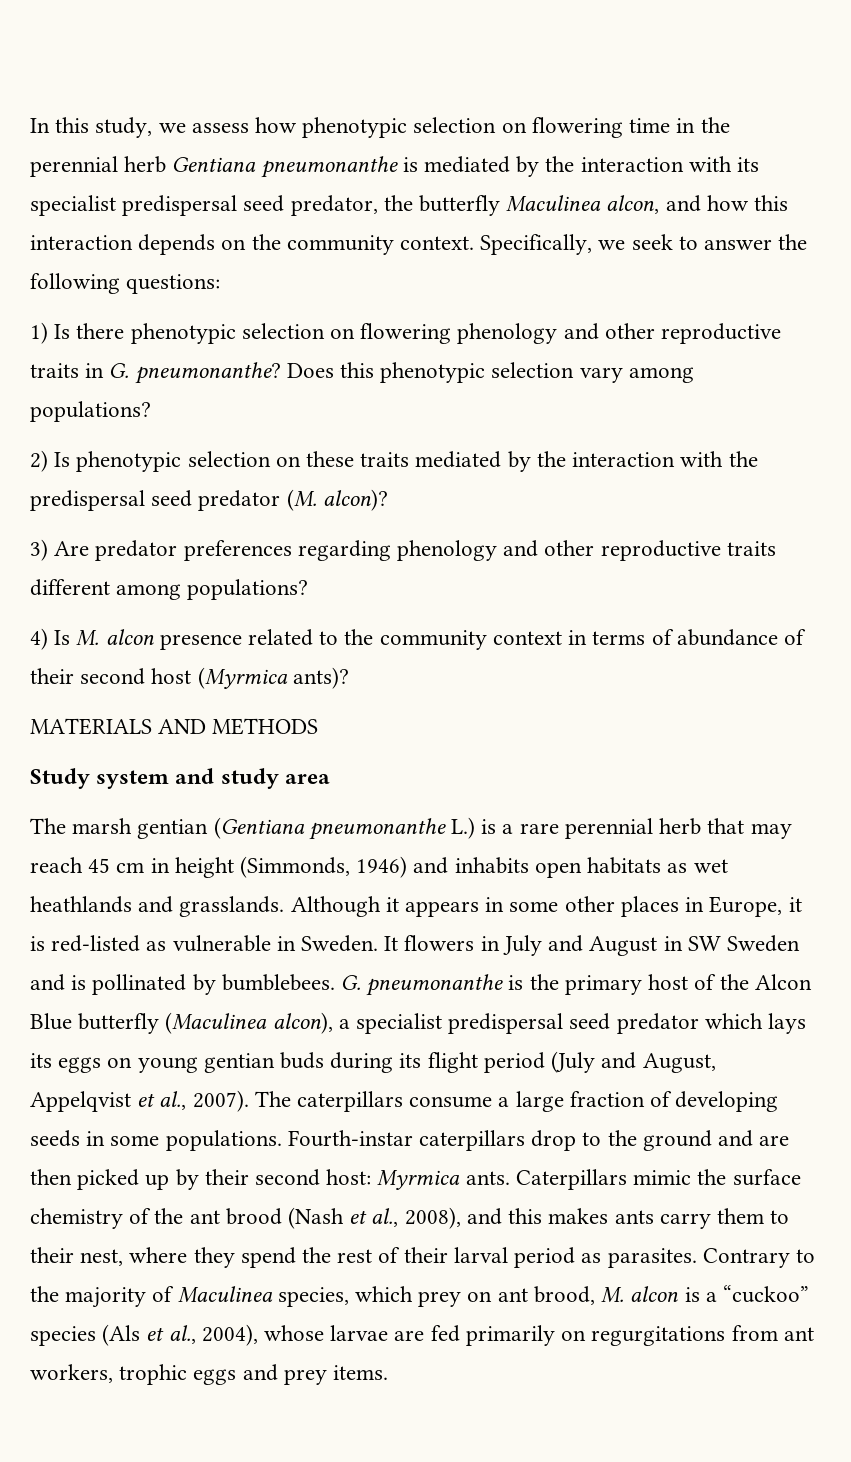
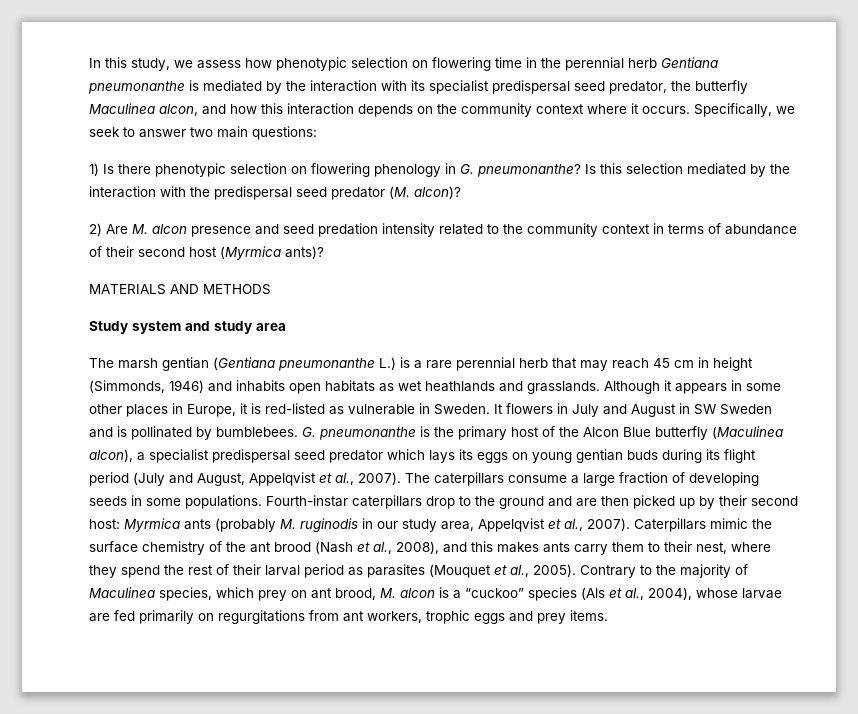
[400,236,475,250] context. -> [536,103,690,114] context where it occurs.
[778,234,808,250] [30,273,120,294] the following -> [190,126,248,138] two main
[563,323,782,344] [30,362,694,384] [30,401,151,422] [30,450,410,472] and other reproductive traits in G. pneumonanthe? Does this phenotypic selection vary among populations? // 2) Is phenotypic selection on these traits -> [445,163,683,177] in G. pneumonanthe? Is this selection
[30,539,776,561] [30,579,309,600] [30,628,242,650] 3) Are predator preferences regarding phenology and other reproductive traits different among populations? // 4) Is M. alcon presence -> [89,223,435,237] 2) Are M. alcon presence and seed predation intensity
[465,1171,510,1185] ants. -> [184,518,630,532] ants (probably M. ruginodis in our study area, Appelqvist et al., 2007).
[607,1248,697,1268] parasites. -> [367,564,576,578] parasites (Mouquet et al., 2005).

